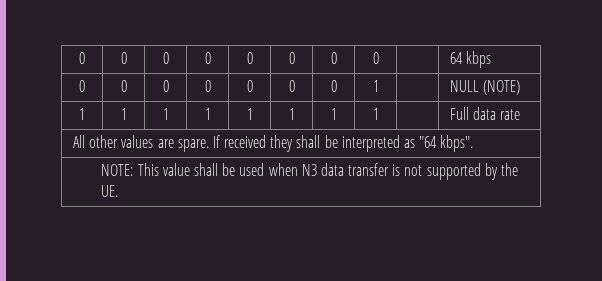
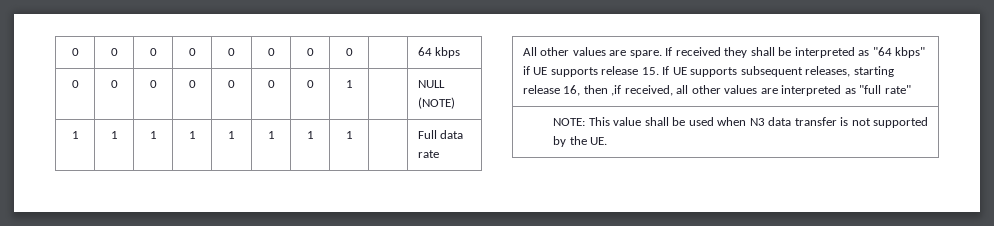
[440,135,474,152] kbps". -> [895,47,926,58] [522,66,894,77] [522,85,911,96] kbps" if UE supports release 15. If UE supports subsequent releases, starting release 16, then ,if received, all other values are interpreted as "full rate"

